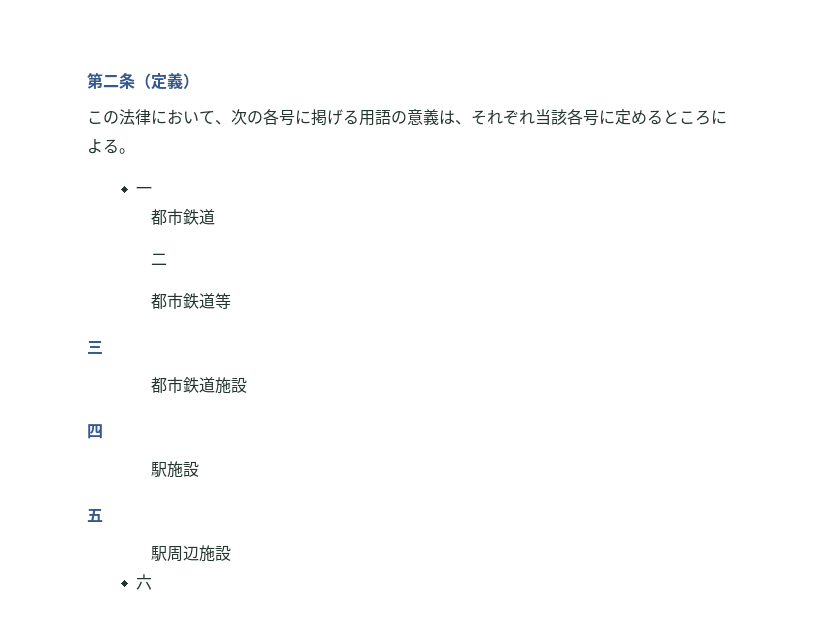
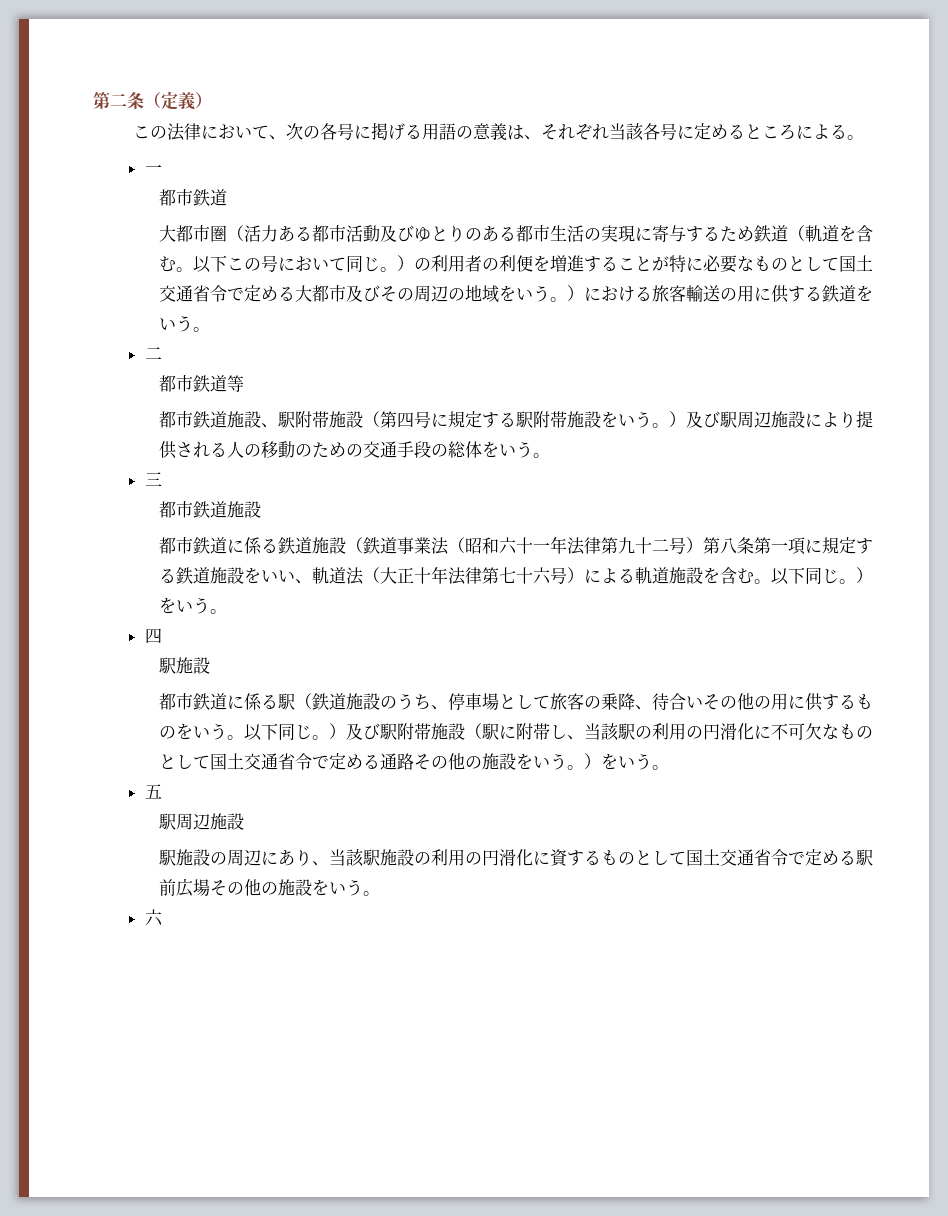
[150,253,167,265] [150,293,231,309] [87,341,103,354] [150,377,247,394] [87,424,103,439] [150,461,199,478] [87,509,103,522] [150,545,231,562] 二 // 都市鉄道等 // 三 // 都市鉄道施設 // 四 // 駅施設 // 五 // 駅周辺施設 -> [158,225,873,242] [158,255,873,273] [158,285,873,303] [158,315,210,332] [144,347,162,360] [158,375,244,392] [158,411,873,428] [158,441,550,459] [144,472,162,486] [158,501,261,518] [158,536,873,555] [158,566,873,585] [158,597,227,614] [144,628,162,644] [157,657,210,674] [158,693,873,711] [158,723,873,741] [158,753,669,770] [144,784,162,799] [157,813,244,830] [157,849,873,867] [158,878,380,897] 大都市圏（活力ある都市活動及びゆとりのある都市生活の実現に寄与するため鉄道（軌道を含む。以下この号において同じ。）の利用者の利便を増進することが特に必要なものとして国土交通省令で定める大都市及びその周辺の地域をいう。）における旅客輸送の用に供する鉄道をいう。 // 二 // 都市鉄道等 // 都市鉄道施設、駅附帯施設（第四号に規定する駅附帯施設をいう。）及び駅周辺施設により提供される人の移動のための交通手段の総体をいう。 // 三 // 都市鉄道施設 // 都市鉄道に係る鉄道施設（鉄道事業法（昭和六十一年法律第九十二号）第八条第一項に規定する鉄道施設をいい、軌道法（大正十年法律第七十六号）による軌道施設を含む。以下同じ。）をいう。 // 四 // 駅施設 // 都市鉄道に係る駅（鉄道施設のうち、停車場として旅客の乗降、待合いその他の用に供するものをいう。以下同じ。）及び駅附帯施設（駅に附帯し、当該駅の利用の円滑化に不可欠なものとして国土交通省令で定める通路その他の施設をいう。）をいう。 // 五 // 駅周辺施設 // 駅施設の周辺にあり、当該駅施設の利用の円滑化に資するものとして国土交通省令で定める駅前広場その他の施設をいう。

